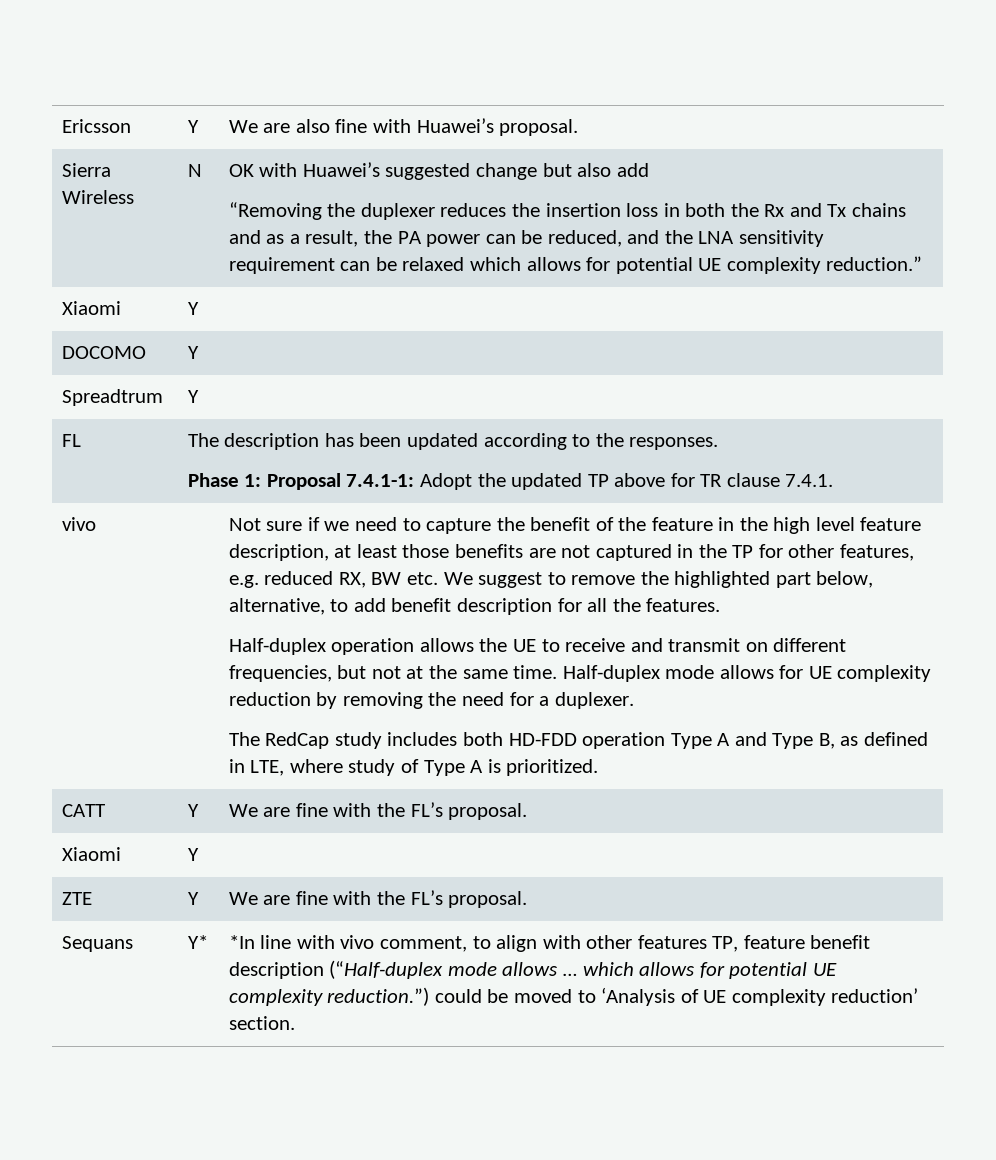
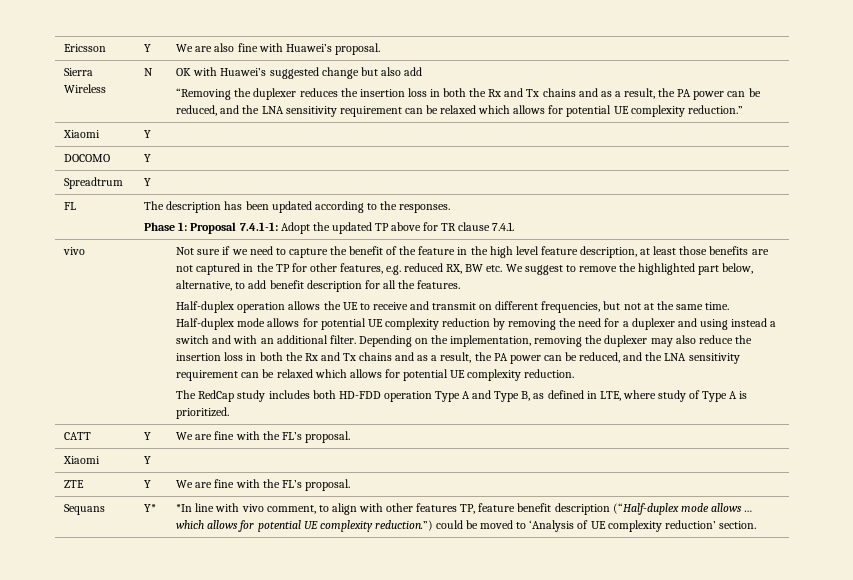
(804, 672) none -> [320,318,366,330] potential
[554,692,634,709] duplexer. -> [631,318,777,330] [176,335,752,347] [176,352,740,364] [176,369,575,381] duplexer and using instead a switch and with an additional filter. Depending on the implementation, removing the duplexer may also reduce the insertion loss in both the Rx and Tx chains and as a result, the PA power can be reduced, and the LNA sensitivity requirement can be relaxed which allows for potential UE complexity reduction.

